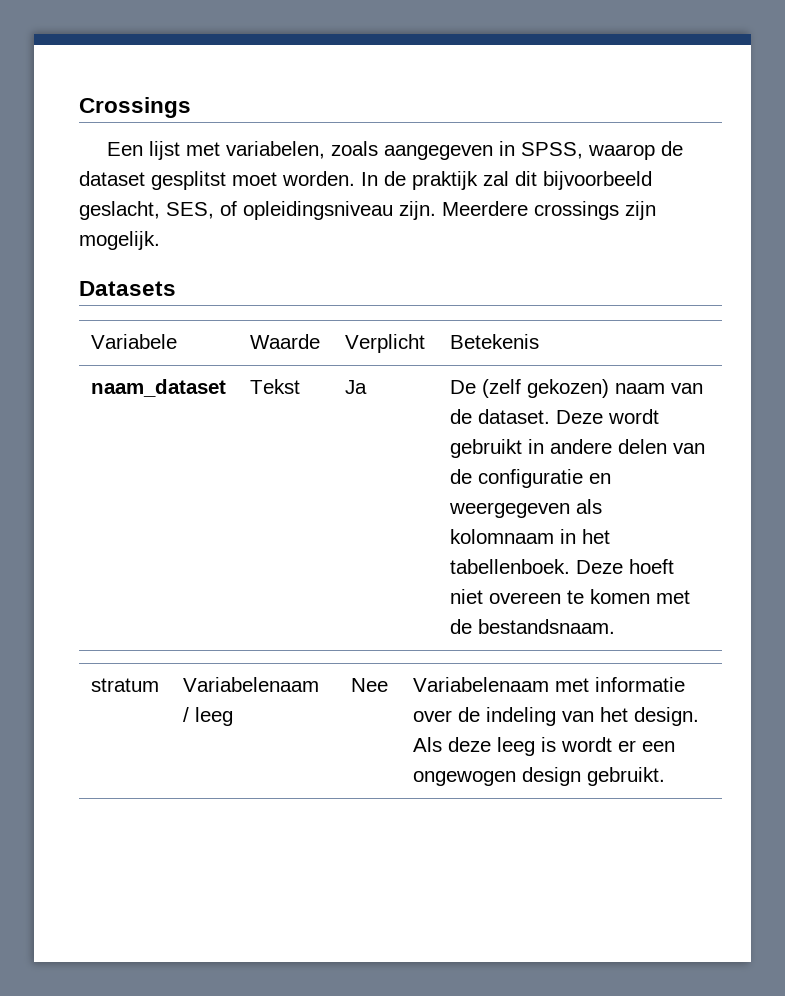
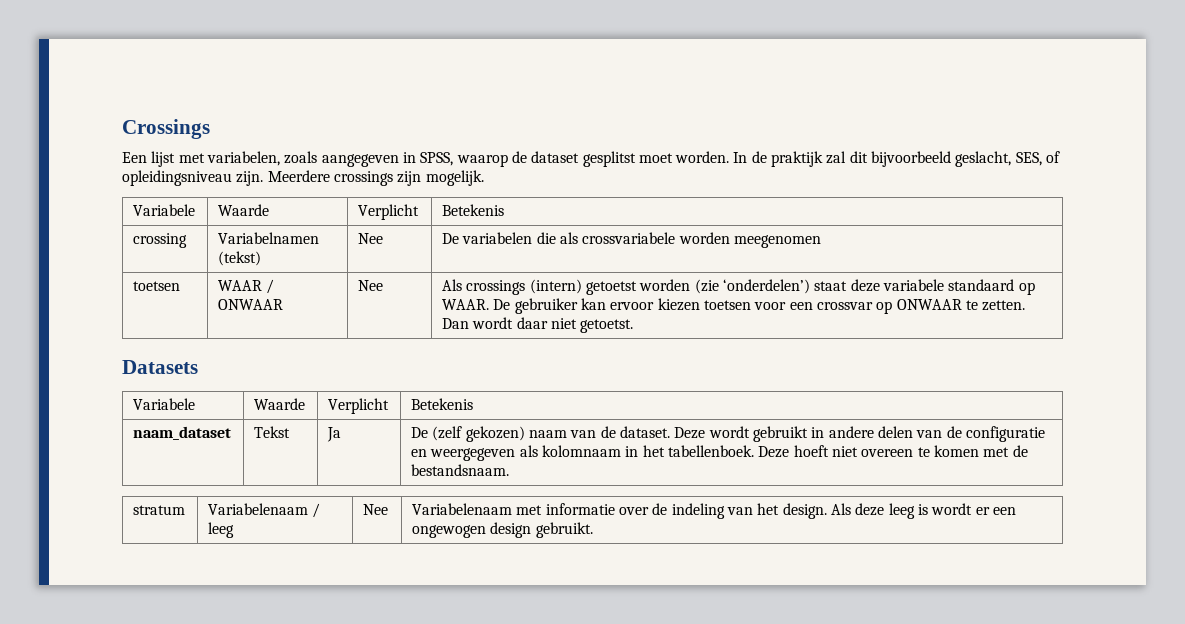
(160, 240) none -> [133,204,196,216] [218,204,270,216] [358,204,420,220] [442,204,505,216] [133,233,188,248] [218,232,320,244] [218,251,262,266] [358,233,384,244] [442,232,821,248] [133,281,181,291] [218,279,275,294] [218,299,284,310] [358,280,384,291] [442,279,1035,295] [442,298,1026,314] [442,317,634,333] // Variabele | Waarde | Verplicht | Betekenis // crossing | Variabelnamen (tekst) | Nee | De variabelen die als crossvariabele worden meegenomen // toetsen | WAAR / ONWAAR | Nee | Als crossings (intern) getoetst worden (zie ‘onderdelen’) staat deze variabele standaard op WAAR. De gebruiker kan ervoor kiezen toetsen voor een crossvar op ONWAAR te zetten. Dan wordt daar niet getoetst.

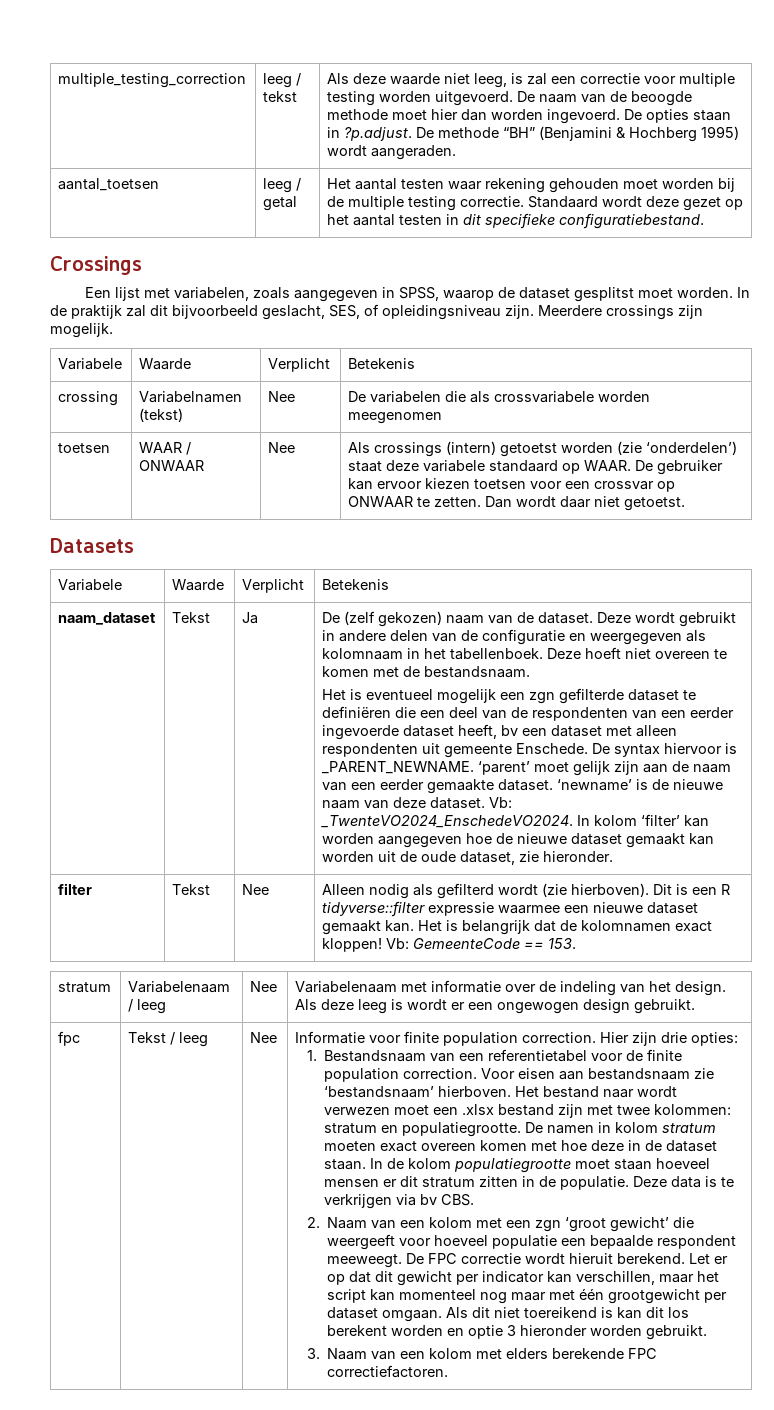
(122, 129) none -> [58,73,247,88] [263,73,302,88] [263,91,298,102] [327,73,736,88] [327,91,693,106] [327,109,732,124] [327,126,740,142] [327,145,457,160] [58,178,160,191] [263,178,302,193] [263,196,298,211] [327,178,736,193] [327,196,744,211] [327,213,705,229] multiple_testing_correction | leeg / tekst | Als deze waarde niet leeg, is zal een correctie voor multiple testing worden uitgevoerd. De naam van de beoogde methode moet hier dan worden ingevoerd. De opties staan in ?p.adjust. De methode “BH” (Benjamini & Hochberg 1995) wordt aangeraden. // aantal_toetsen | leeg / getal | Het aantal testen waar rekening gehouden moet worden bij de multiple testing correctie. Standaard wordt deze gezet op het aantal testen in dit specifieke configuratiebestand. //
(510, 470) none -> [322,688,697,704] [322,706,735,721] [322,724,678,740] [322,743,738,758] [322,761,732,776] [322,779,724,794] [322,797,513,809] [321,814,710,828] [322,833,715,848] [322,851,614,865] [58,883,93,895] [172,884,211,895] [242,884,270,895] [322,883,731,899] [322,901,699,917] [322,920,713,935] [322,938,577,952] // Het is eventueel mogelijk een zgn gefilterde dataset te definiëren die een deel van de respondenten van een eerder ingevoerde dataset heeft, bv een dataset met alleen respondenten uit gemeente Enschede. De syntax hiervoor is _PARENT_NEWNAME. ‘parent’ moet gelijk zijn aan de naam van een eerder gemaakte dataset. ‘newname’ is de nieuwe naam van deze dataset. Vb: _TwenteVO2024_EnschedeVO2024. In kolom ‘filter’ kan worden aangegeven hoe de nieuwe dataset gemaakt kan worden uit de oude dataset, zie hieronder. // filter | Tekst | Nee | Alleen nodig als gefilterd wordt (zie hierboven). Dit is een R tidyverse::filter expressie waarmee een nieuwe dataset gemaakt kan. Het is belangrijk dat de kolomnamen exact kloppen! Vb: GemeenteCode == 153.
(593, 530) none -> [58,1031,81,1046] [128,1032,209,1047] [250,1032,278,1043] [295,1031,739,1046] [307,1049,683,1062] [324,1068,715,1082] [324,1086,678,1098] [324,1104,732,1118] [324,1122,717,1137] [324,1140,718,1152] [324,1158,711,1173] [324,1176,735,1190] [324,1194,475,1209] [307,1217,695,1232] [327,1234,737,1250] [327,1253,729,1268] [327,1271,720,1286] [327,1288,728,1304] [327,1307,690,1322] [327,1325,708,1340] [307,1348,658,1360] [327,1365,449,1378] // fpc | Tekst / leeg | Nee | Informatie voor finite population correction. Hier zijn drie opties: // 1. Bestandsnaam van een referentietabel voor de finite population correction. Voor eisen aan bestandsnaam zie ‘bestandsnaam’ hierboven. Het bestand naar wordt verwezen moet een .xlsx bestand zijn met twee kolommen: stratum en populatiegrootte. De namen in kolom stratum moeten exact overeen komen met hoe deze in de dataset staan. In de kolom populatiegrootte moet staan hoeveel mensen er dit stratum zitten in de populatie. Deze data is te verkrijgen via bv CBS. // 2. Naam van een kolom met een zgn ‘groot gewicht’ die weergeeft voor hoeveel populatie een bepaalde respondent meeweegt. De FPC correctie wordt hieruit berekend. Let er op dat dit gewicht per indicator kan verschillen, maar het script kan momenteel nog maar met één grootgewicht per dataset omgaan. Als dit niet toereikend is kan dit los berekent worden en optie 3 hieronder worden gebruikt. // 3. Naam van een kolom met elders berekende FPC correctiefactoren.

